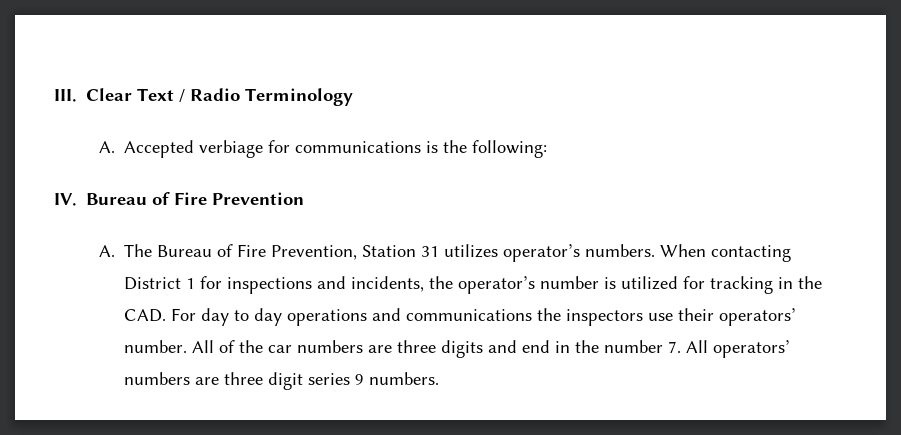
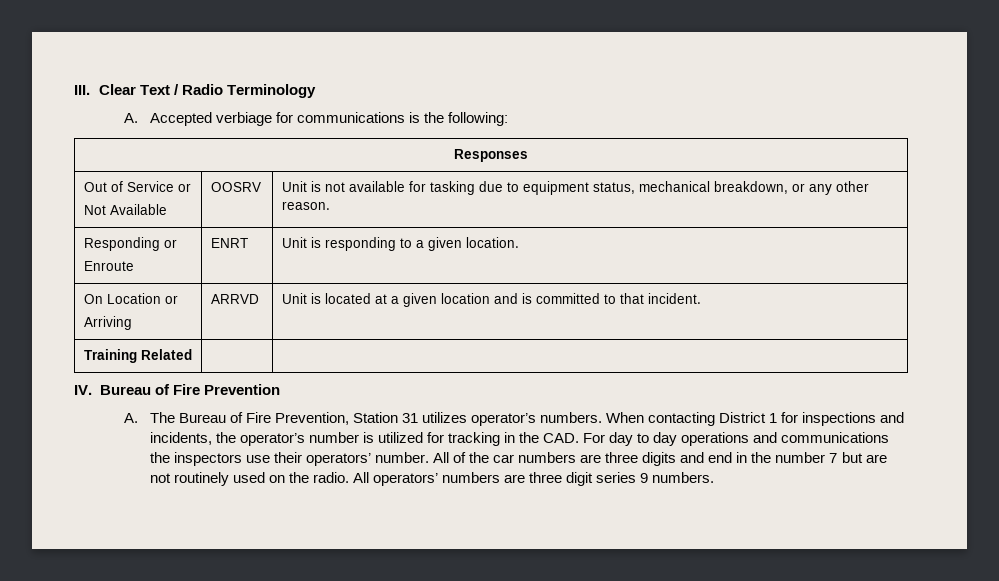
(548, 149) none -> [454,149,528,162] [83,181,191,192] [83,204,167,215] [210,182,261,192] [281,181,869,195] [281,201,330,210] [83,237,177,251] [83,261,134,271] [210,238,248,248] [281,237,519,251] [83,293,178,304] [83,316,132,330] [210,294,259,304] [281,293,701,307] [83,349,192,363] // Responses // Out of Service or // Not Available | OOSRV | Unit is not available for tasking due to equipment status, mechanical breakdown, or any other reason. // Responding or // Enroute | ENRT | Unit is responding to a given location. // On Location or // Arriving | ARRVD | Unit is located at a given location and is committed to that incident. // Training Related | |
[668,341,682,353] 7. -> [829,452,887,463] [149,472,349,486] 7 but are not routinely used on the radio.

